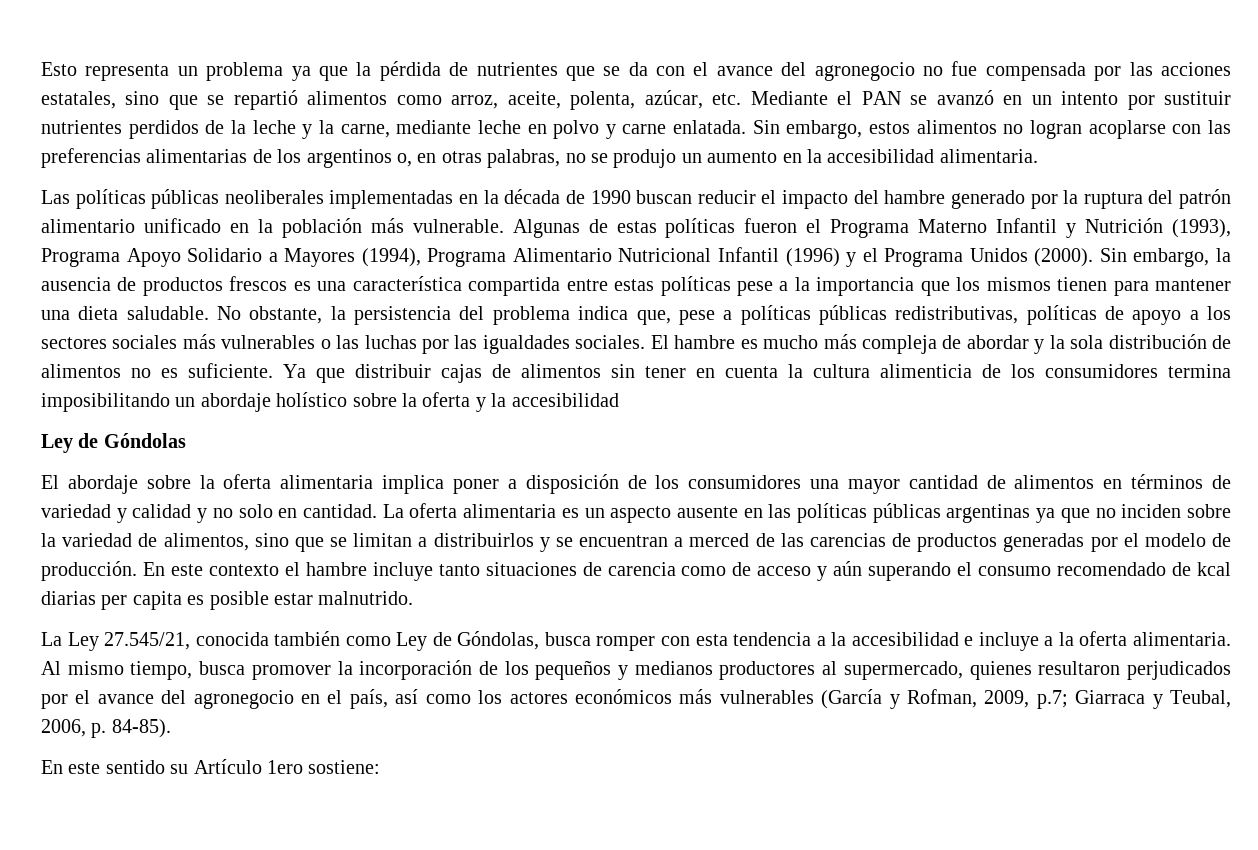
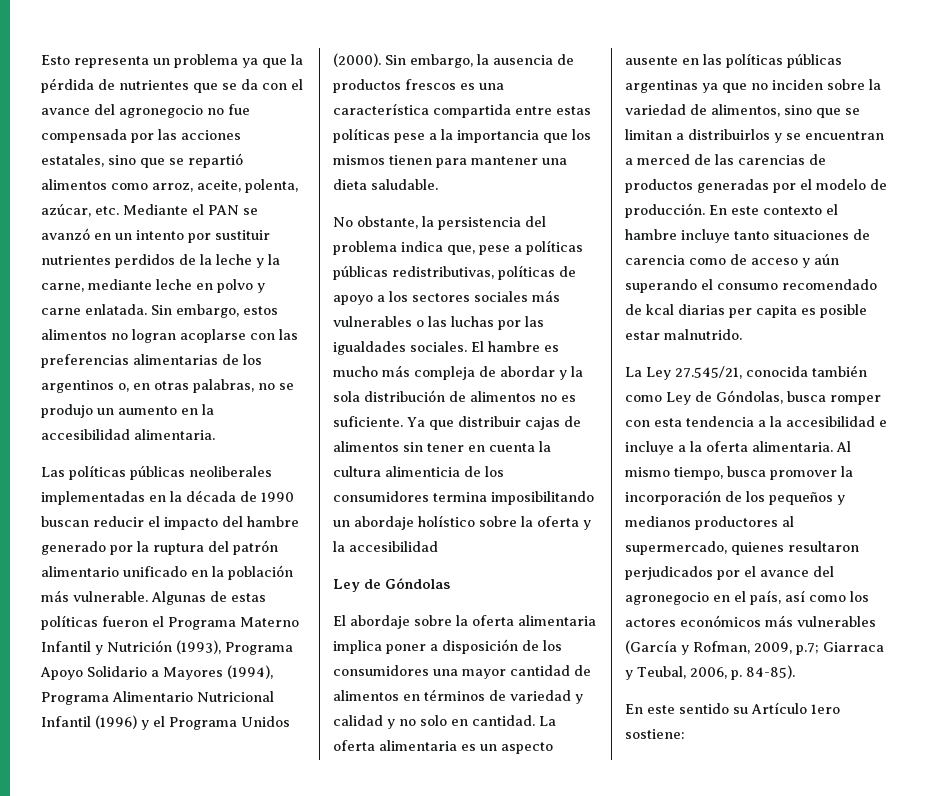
(209, 313) none -> (438, 184) //

